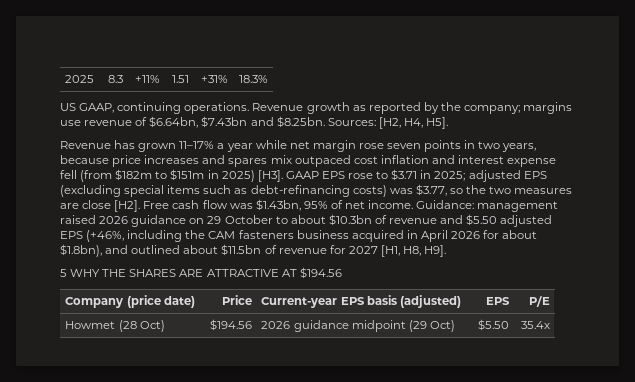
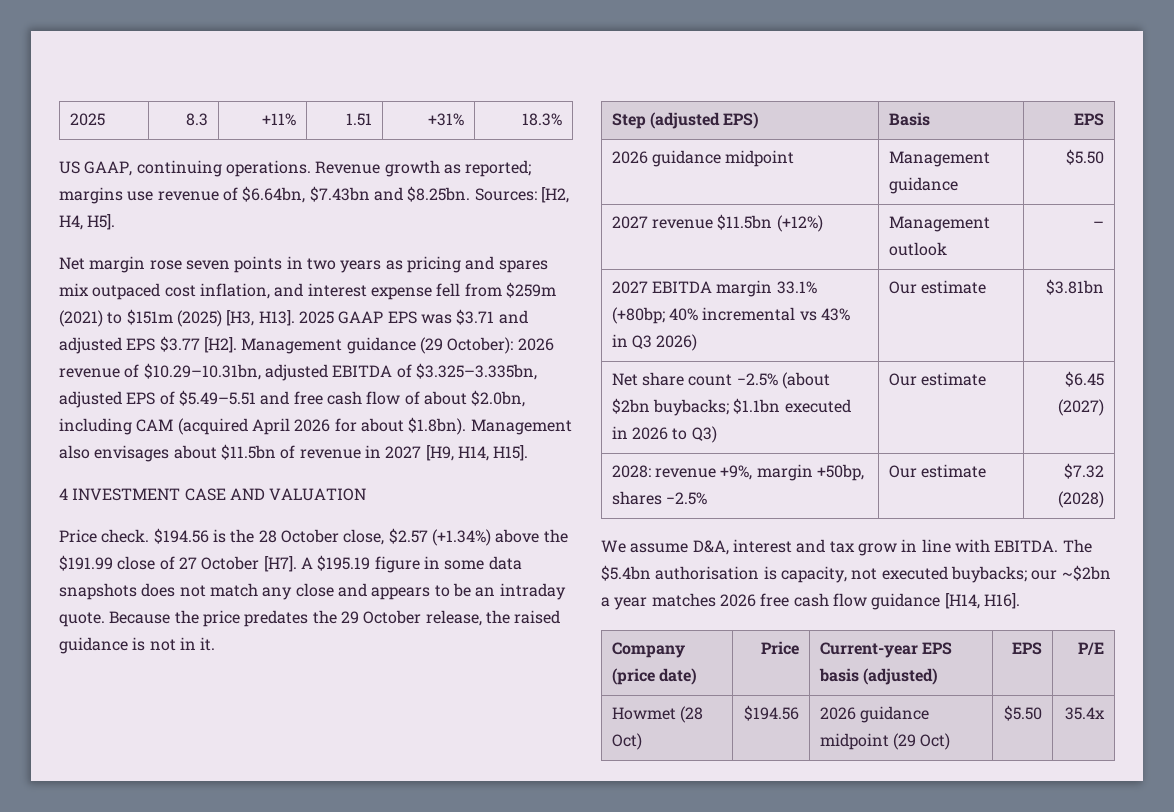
[368,102,521,114] reported by the company; -> [465,160,532,177] reported;
[60,140,310,152] Revenue has grown 11–17% a year while net -> [59,257,85,270] Net
[502,143,537,152] [60,155,200,167] years, because price increases -> [340,256,461,273] years as pricing
[380,155,429,164] inflation -> [199,283,270,299] inflation,
[80,169,547,182] [60,184,573,197] [60,199,559,212] [60,214,553,227] [60,230,538,242] [60,244,447,257] [60,267,342,279] (from $182m to $151m in 2025) [H3]. GAAP EPS rose to $3.71 in 2025; adjusted EPS (excluding special items such as debt-refinancing costs) was $3.77, so the two measures are close [H2]. Free cash flow was $1.43bn, 95% of net income. Guidance: management raised 2026 guidance on 29 October to about $10.3bn of revenue and $5.50 adjusted EPS (+46%, including the CAM fasteners business acquired in April 2026 for about $1.8bn), and outlined about $11.5bn of revenue for 2027 [H1, H8, H9]. // 5 WHY THE SHARES ARE ATTRACTIVE AT $194.56 -> [464,282,556,298] [59,309,528,327] [59,336,554,354] [59,363,537,381] [59,390,526,408] [59,417,572,435] [59,444,529,462] [59,488,367,501] [59,528,568,546] [59,555,522,573] [59,583,566,600] [59,610,561,627] [59,637,216,654] [611,112,760,129] [888,112,930,126] [1074,113,1105,126] [611,150,795,167] [888,151,990,167] [888,177,958,194] [1066,149,1105,165] [611,214,823,232] [888,216,990,232] [888,242,947,256] [1093,221,1105,228] [611,280,817,297] [611,307,850,324] [611,334,698,351] [888,280,986,294] [1046,279,1105,295] [611,372,830,389] [611,398,851,416] [611,426,717,443] [888,372,986,386] [1065,371,1105,387] [1058,399,1105,416] [611,464,864,481] [611,491,707,505] [888,464,986,478] [1064,463,1105,479] [1058,491,1105,508] [601,539,1092,556] [601,565,1111,583] [601,593,1020,610] from $259m (2021) to $151m (2025) [H3, H13]. 2025 GAAP EPS was $3.71 and adjusted EPS $3.77 [H2]. Management guidance (29 October): 2026 revenue of $10.29–10.31bn, adjusted EBITDA of $3.325–3.335bn, adjusted EPS of $5.49–5.51 and free cash flow of about $2.0bn, including CAM (acquired April 2026 for about $1.8bn). Management also envisages about $11.5bn of revenue in 2027 [H9, H14, H15]. // 4 INVESTMENT CASE AND VALUATION // Price check. $194.56 is the 28 October close, $2.57 (+1.34%) above the $191.99 close of 27 October [H7]. A $195.19 figure in some data snapshots does not match any close and appears to be an intraday quote. Because the price predates the 29 October release, the raised guidance is not in it. // Step (adjusted EPS) | Basis | EPS // 2026 guidance midpoint | Management guidance | $5.50 // 2027 revenue $11.5bn (+12%) | Management outlook | – // 2027 EBITDA margin 33.1% (+80bp; 40% incremental vs 43% in Q3 2026) | Our estimate | $3.81bn // Net share count −2.5% (about $2bn buybacks; $1.1bn executed in 2026 to Q3) | Our estimate | $6.45 (2027) // 2028: revenue +9%, margin +50bp, shares −2.5% | Our estimate | $7.32 (2028) // We assume D&A, interest and tax grow in line with EBITDA. The $5.4bn authorisation is capacity, not executed buybacks; our ~$2bn a year matches 2026 free cash flow guidance [H14, H16].

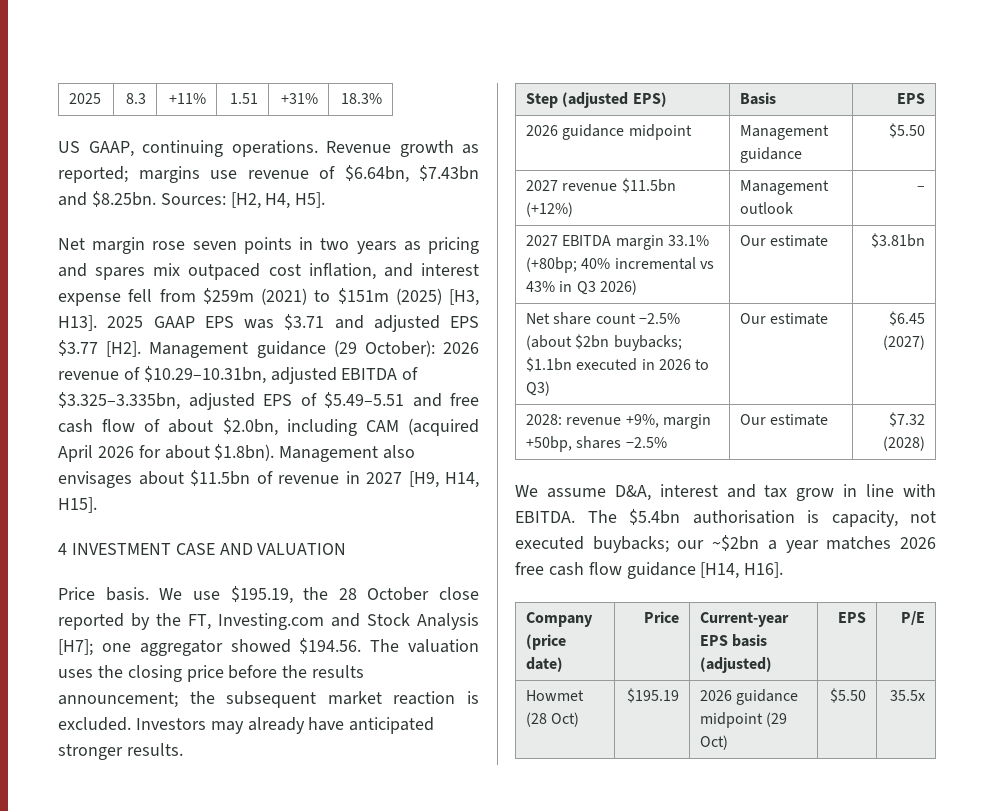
[101,528,568,546] [59,555,522,573] [59,583,566,600] [59,610,561,627] [59,637,216,654] check. $194.56 is the 28 October close, $2.57 (+1.34%) above the $191.99 close of 27 October [H7]. A $195.19 figure in some data snapshots does not match any close and appears to be an intraday quote. Because the price predates the 29 October release, the raised guidance is not in it. -> [105,586,479,604] [58,613,479,630] [58,638,479,656] [58,665,365,682] [58,691,480,708] [58,717,435,734] [58,743,183,760] basis. We use $195.19, the 28 October close reported by the FT, Investing.com and Stock Analysis [H7]; one aggregator showed $194.56. The valuation uses the closing price before the results announcement; the subsequent market reaction is excluded. Investors may already have anticipated stronger results.
[744,705,800,721] $194.56 -> [626,688,679,703] $195.19
[1065,707,1106,720] 35.4x -> [889,690,925,701] 35.5x

